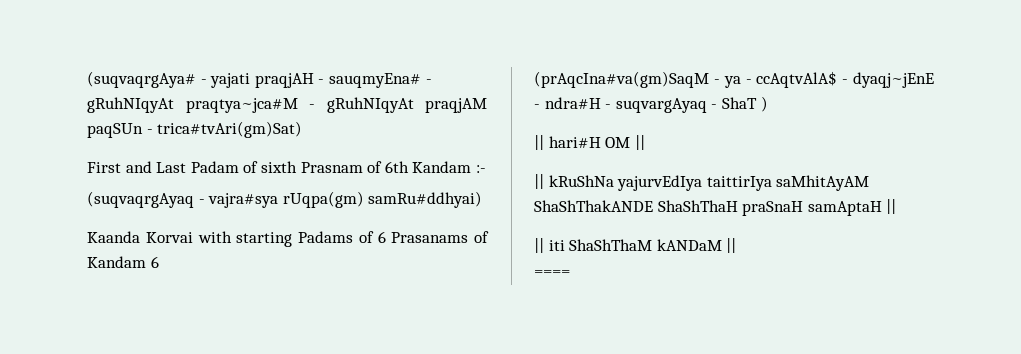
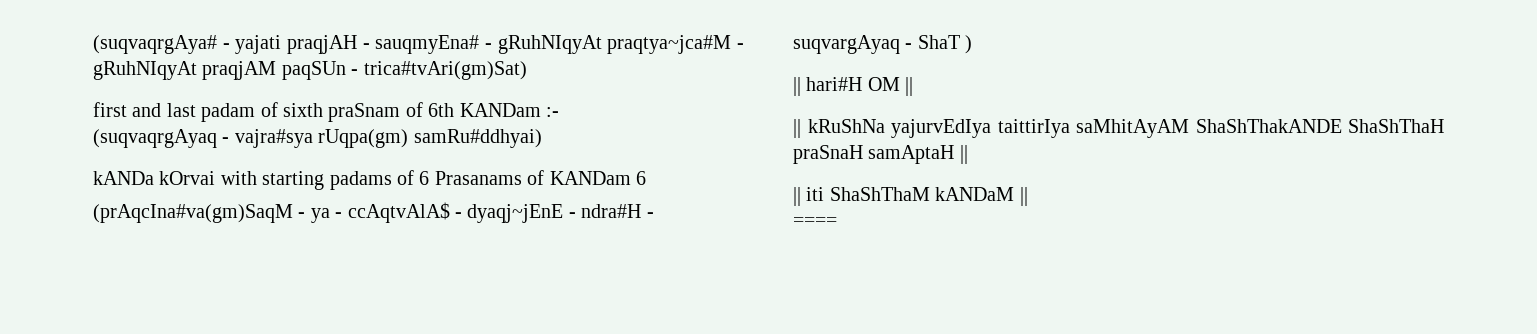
[87,161,239,173] First and Last Padam -> [93,102,256,122] first and last padam
[300,162,363,173] Prasnam -> [328,103,401,122] praSnam
[412,161,472,173] Kandam -> [459,103,541,117] KANDam
[87,231,193,243] Kaanda Korvai -> [93,171,216,185] kANDa kOrvai
[298,231,353,243] Padams -> [329,171,392,190] padams
[87,256,146,268] Kandam -> [549,171,631,185] KANDam

